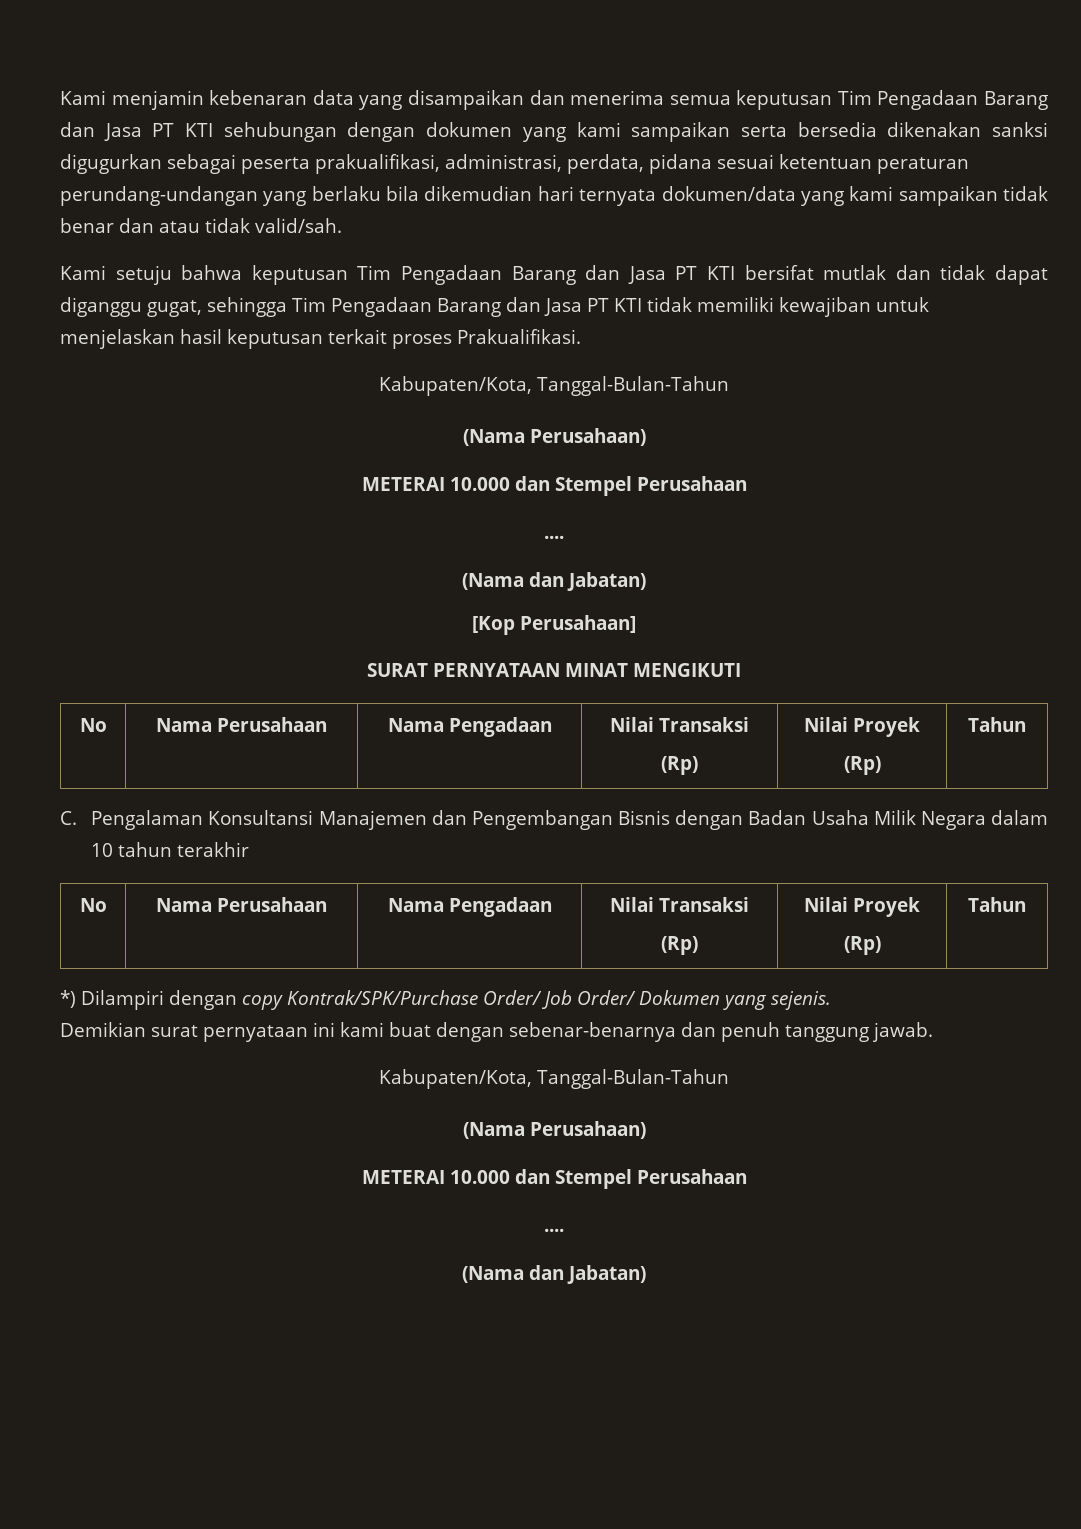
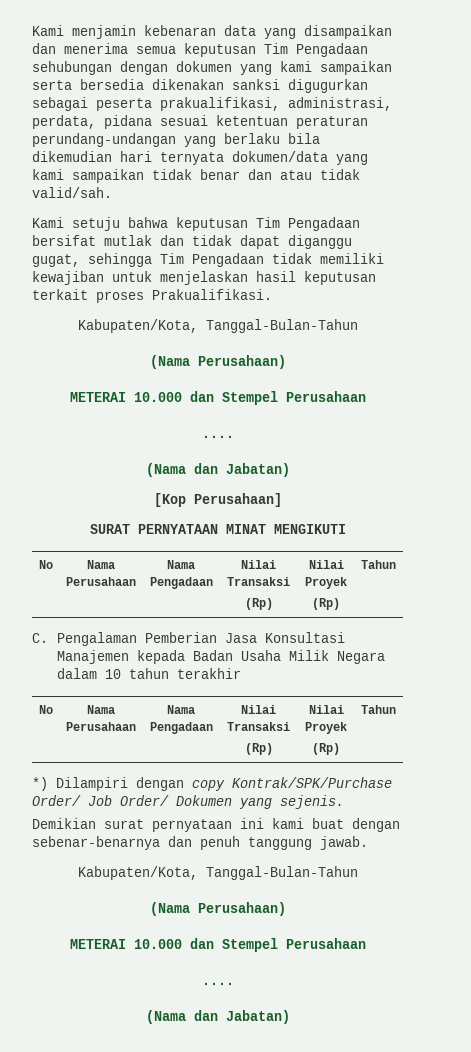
[984,91,1048,110] [60,122,214,141] Barang dan Jasa PT KTI -> (368, 50) none
[511,265,736,285] Barang dan Jasa PT KTI -> (360, 224) none
[437,297,642,317] Barang dan Jasa PT KTI -> (264, 260) none
[208,810,744,830] Konsultansi Manajemen dan Pengembangan Bisnis dengan -> [145,632,346,643] [57,650,186,664] Pemberian Jasa Konsultasi Manajemen kepada

